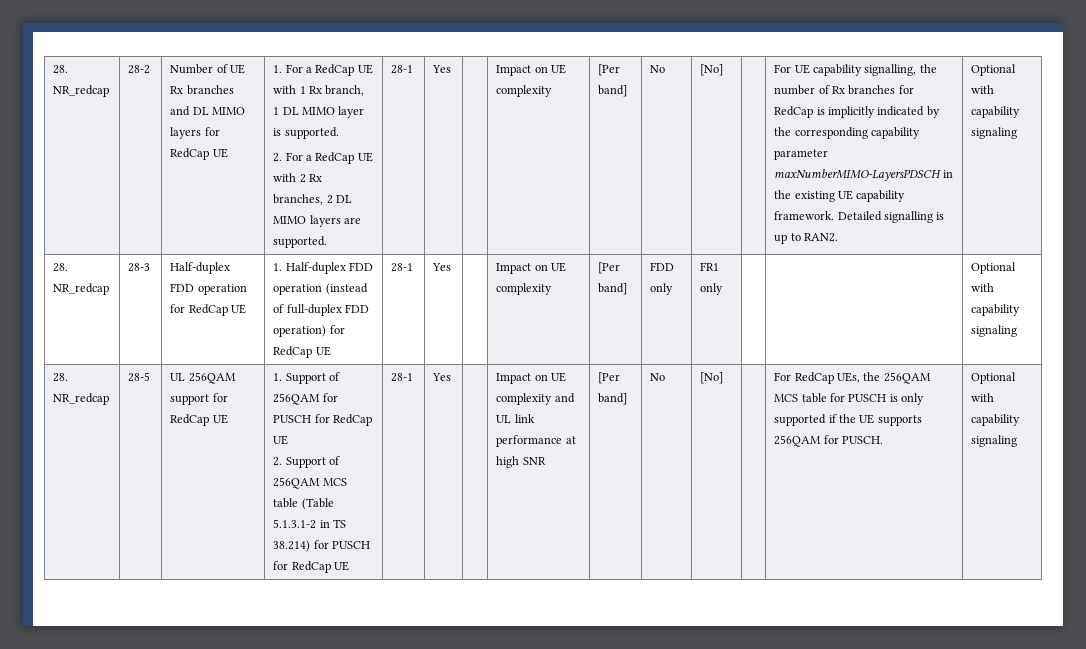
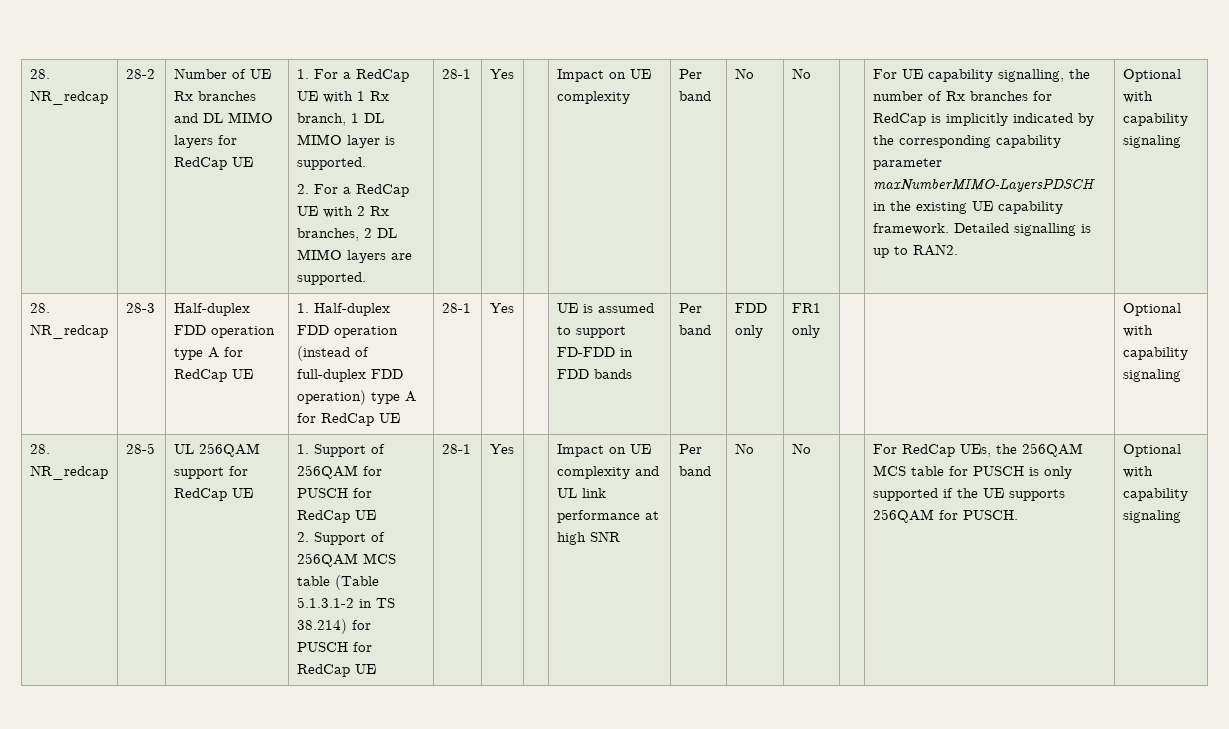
[598,64,621,76] [598,85,628,97] [650,65,666,73] [700,64,724,76] [Per band] | No | [No] -> [678,69,702,79] [678,91,711,101] [734,68,754,79] [791,68,811,79] Per band | No | No
(247, 289) none -> [173,347,219,360] type A
[329,325,345,334] [273,346,331,358] [391,263,414,272] [432,263,452,271] [496,262,567,274] [496,283,553,295] [598,262,621,274] [598,283,628,295] for RedCap UE | 28-1 | Yes | | Impact on UE complexity | [Per band] -> [370,391,416,404] [296,413,400,426] [441,303,471,313] [489,303,514,313] [556,303,654,313] [556,326,626,338] [556,347,633,357] [556,369,632,379] [678,303,702,313] [678,325,711,335] type A for RedCap UE | 28-1 | Yes | | UE is assumed to support FD-FDD in FDD bands | Per band
[598,372,621,384] [598,393,628,405] [650,373,666,381] [700,372,724,384] [Per band] | No | [No] -> [678,444,702,454] [678,466,711,476] [734,443,754,454] [791,443,811,454] Per band | No | No

